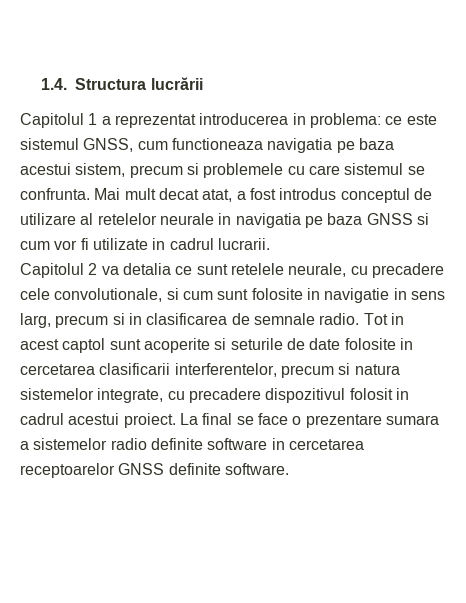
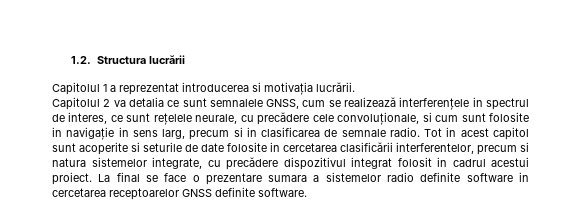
[41,78,68,90] 1.4. -> [71,56,92,64] 1.2.
[292,113,437,128] [20,138,394,153] [20,163,425,178] [20,188,432,203] [20,213,429,228] [20,238,270,250] in problema: ce este sistemul GNSS, cum functioneaza navigatia pe baza acestui sistem, precum si problemele cu care sistemul se confrunta. Mai mult decat atat, a fost introdus conceptul de utilizare al retelelor neurale in navigatia pe baza GNSS si cum vor fi utilizate in cadrul lucrarii. -> [252,82,355,95] si motivația lucrării.
[230,263,444,278] [20,288,163,302] retelele neurale, cu precadere cele convolutionale, -> [209,97,530,110] [52,112,420,125] semnalele GNSS, cum se realizează interferențele in spectrul de interes, ce sunt rețelele neurale, cu precădere cele convoluționale,
[324,288,390,303] navigatie -> [66,127,115,140] navigație
[62,338,106,353] captol -> [492,127,529,140] capitol
[99,363,171,375] clasificarii -> [340,142,393,152] clasificării
[188,388,346,403] precadere dispozitivul -> [226,157,392,170] precădere dispozitivul integrat

